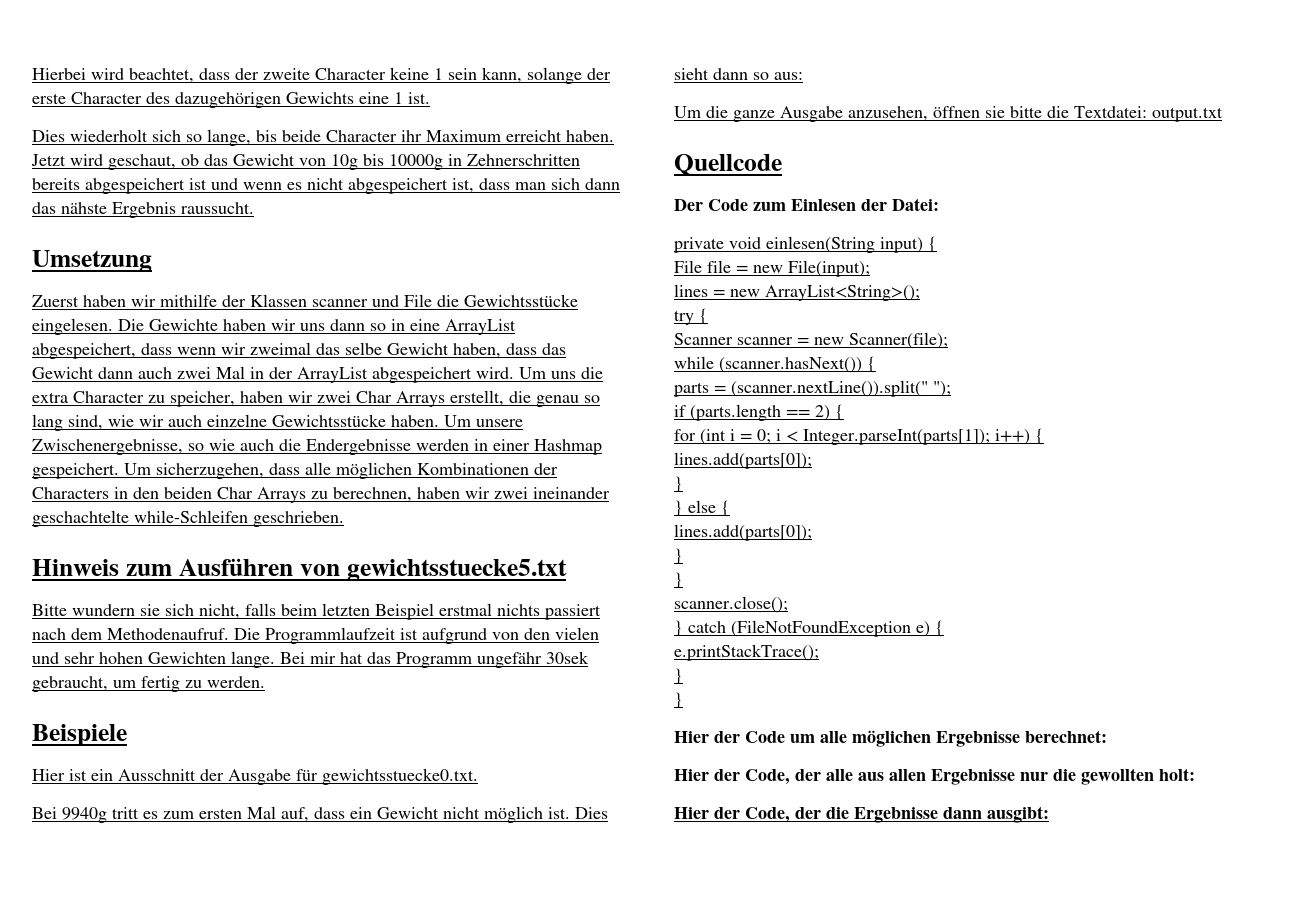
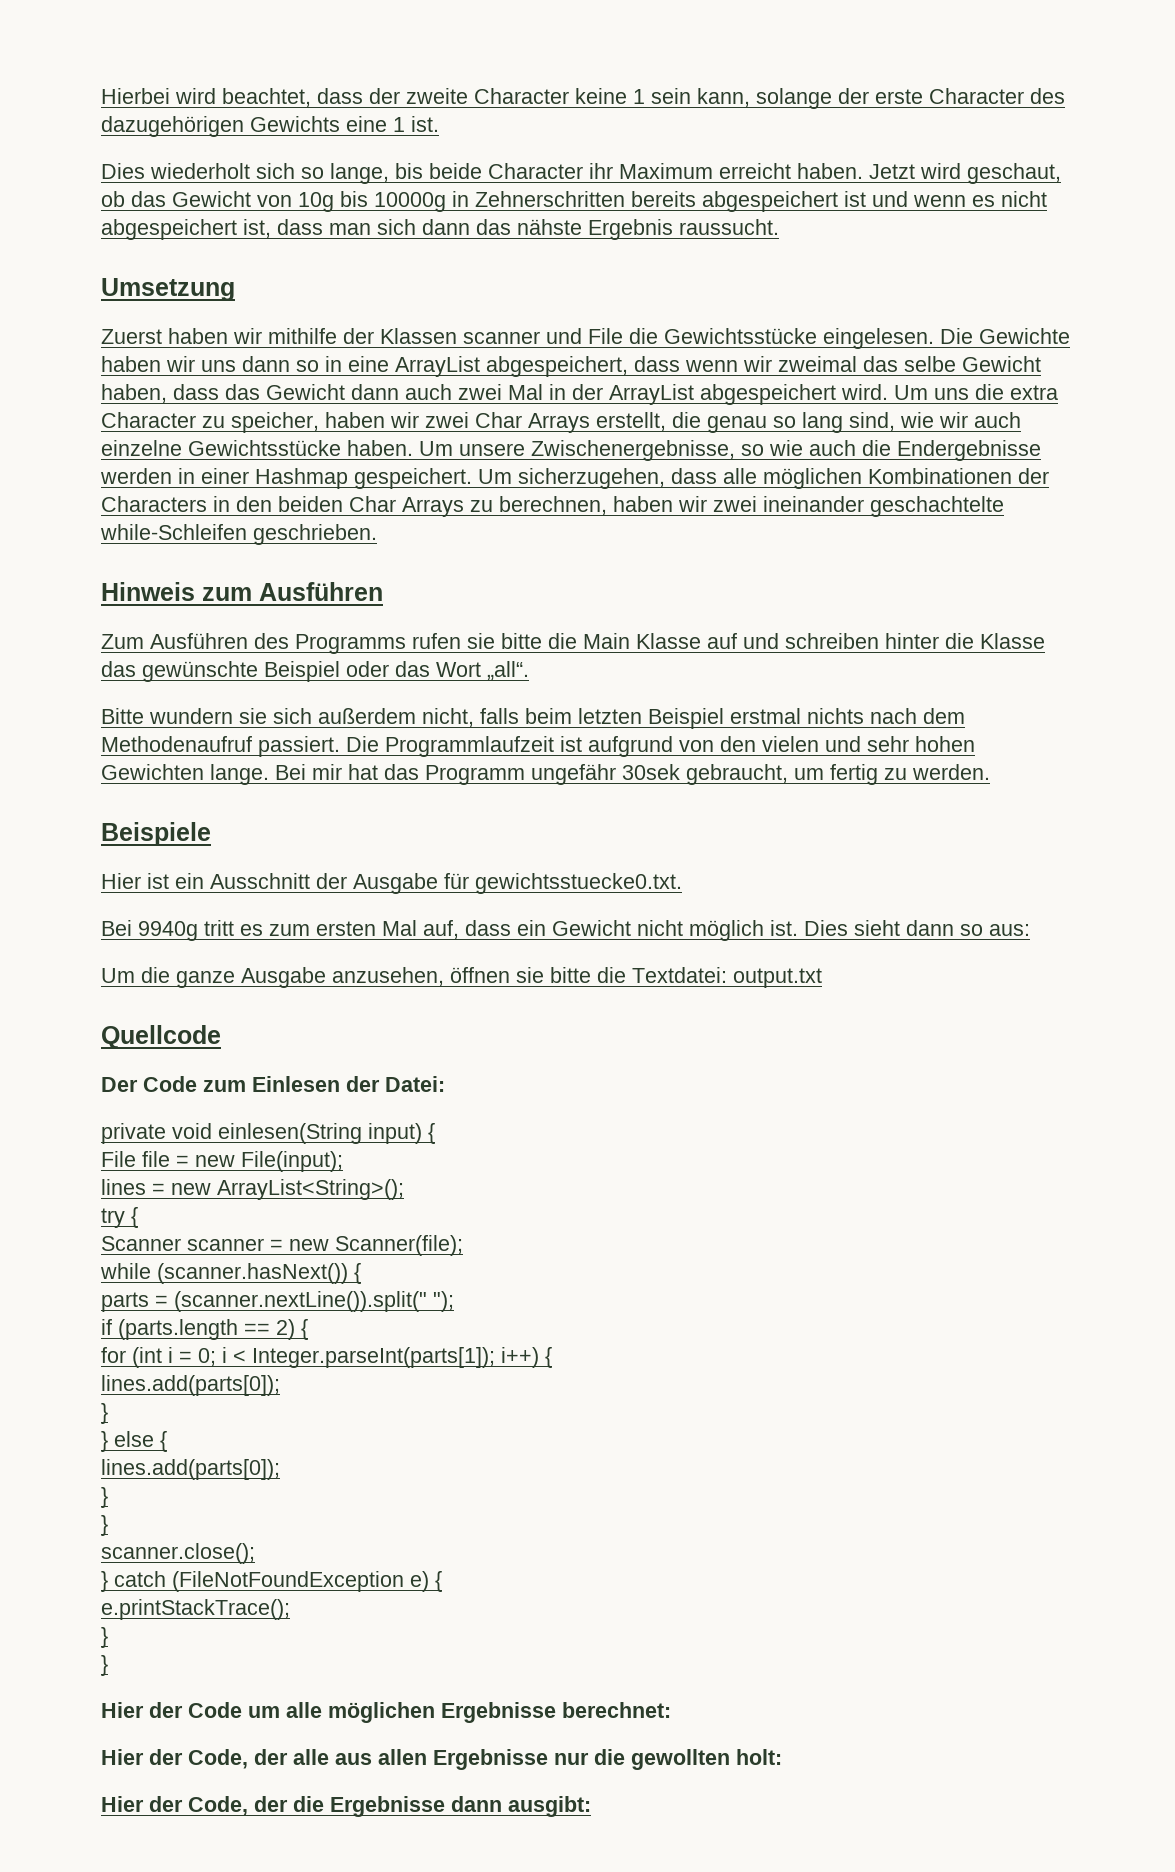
[299,559,567,581] von gewichtsstuecke5.txt -> [101,633,1045,654] [101,661,529,682] // Zum Ausführen des Programms rufen sie bitte die Main Klasse auf und schreiben hinter die Klasse das gewünschte Beispiel oder das Wort „all“.
(194, 610) none -> [318,708,416,724] außerdem
[545,604,601,620] passiert -> (864, 716) none
[107,628,229,640] Methodenaufruf. -> [101,736,340,757] Methodenaufruf passiert.

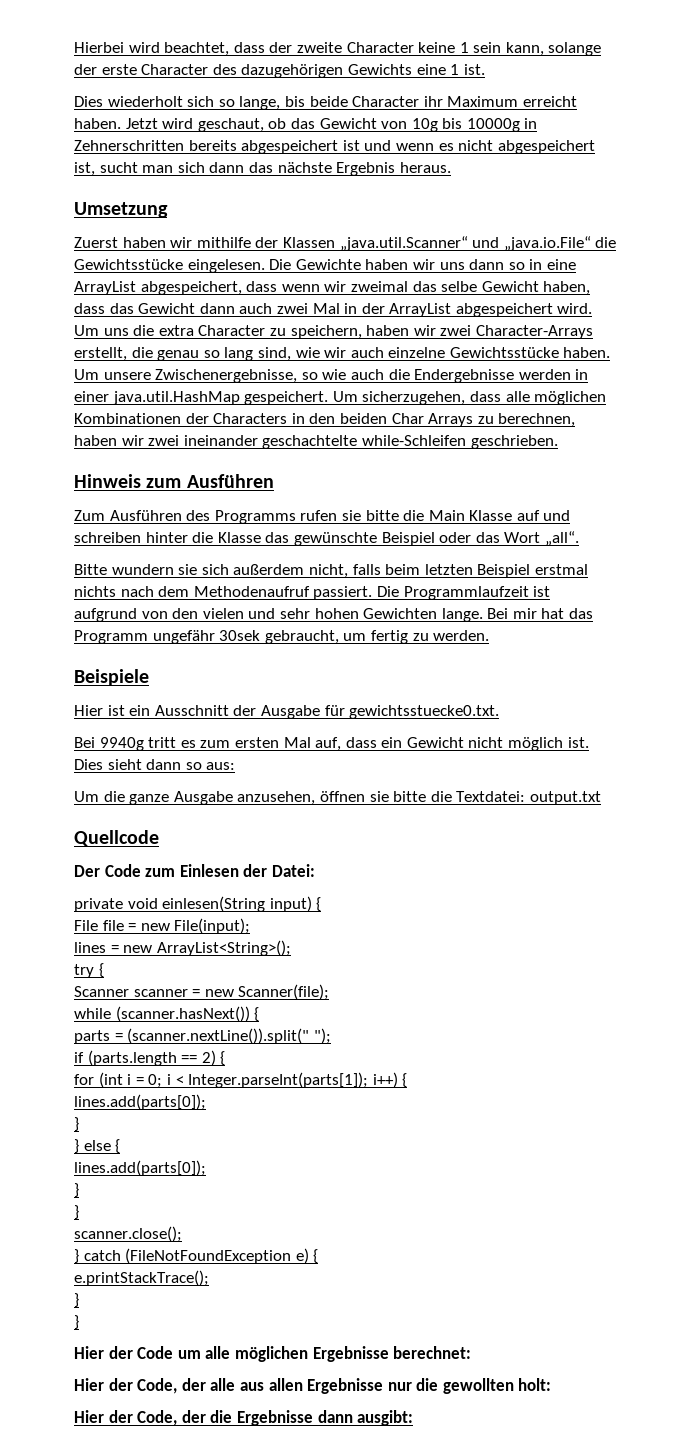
[277,219,323,235] dass -> [99,162,138,173] sucht
[517,219,779,240] nähste Ergebnis raussucht. -> [277,162,451,176] nächste Ergebnis heraus.
[463,328,623,344] scanner und File -> [339,236,591,251] „java.util.Scanner“ und „java.io.File“
[231,412,590,433] speicher, haben wir zwei Char Arrays -> [290,325,593,339] speichern, haben wir zwei Character-Arrays
[255,468,348,489] Hashmap -> [112,391,240,405] java.util.HashMap

